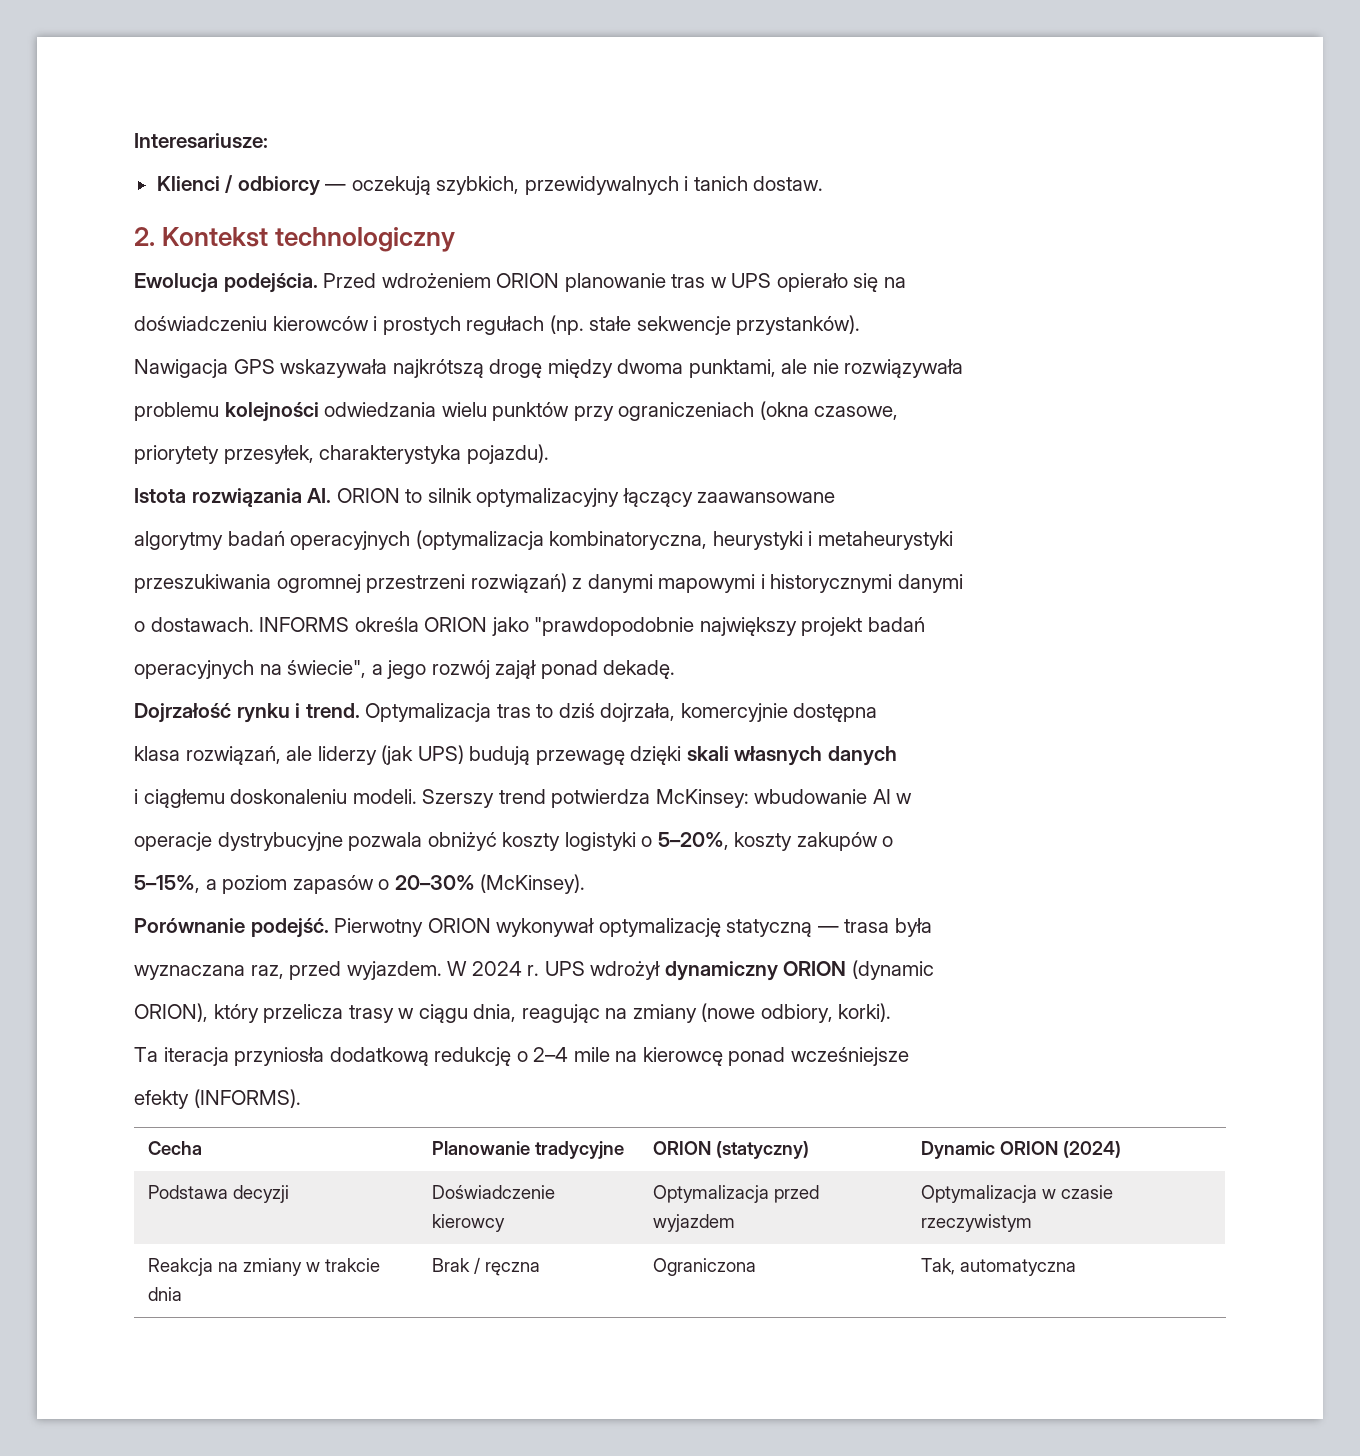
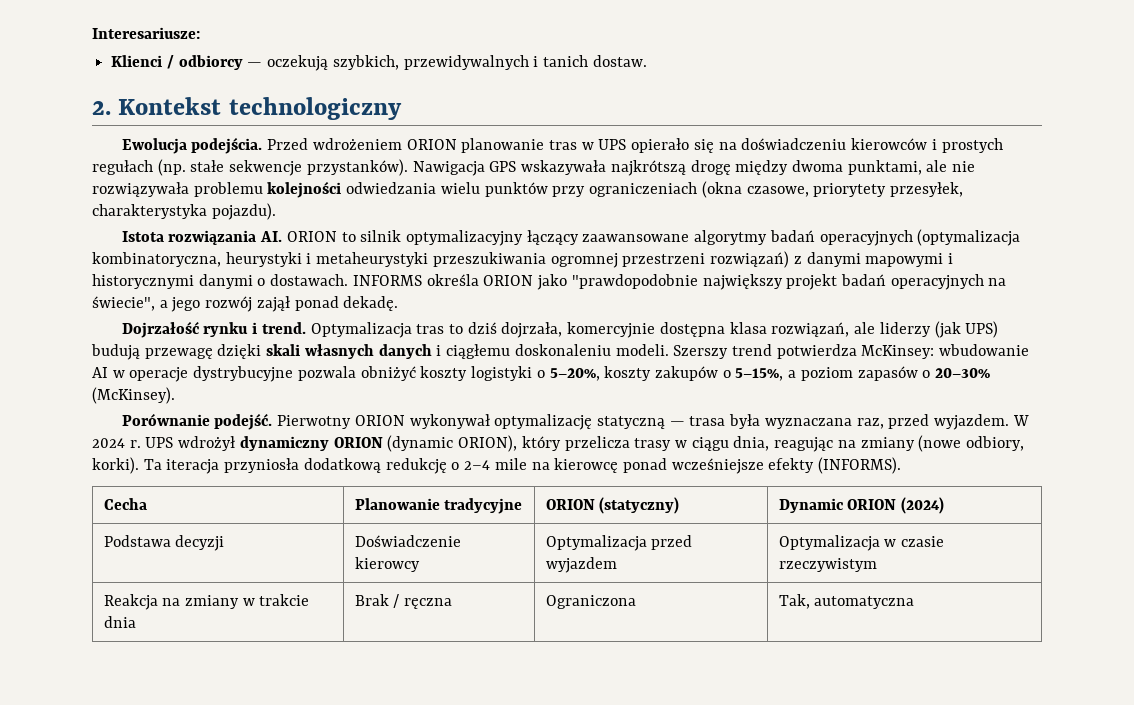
(906, 282) // -> (737, 146) none
(861, 325) // -> (408, 167) none
(964, 368) // -> (189, 189) none
(899, 413) // -> (809, 191) none
(836, 497) // -> (690, 238) none
(953, 540) // -> (429, 259) none
(963, 583) // -> (253, 281) none
(925, 624) // -> (886, 280) none
(878, 712) // -> (725, 329) none
(897, 756) // -> (432, 351) none
(913, 798) // -> (125, 374) none
(894, 841) // -> (731, 374) none
(932, 927) // -> (761, 421) none
(934, 970) // -> (454, 443) none
(892, 1012) // -> (139, 465) none
(909, 1056) // -> (764, 466) none

